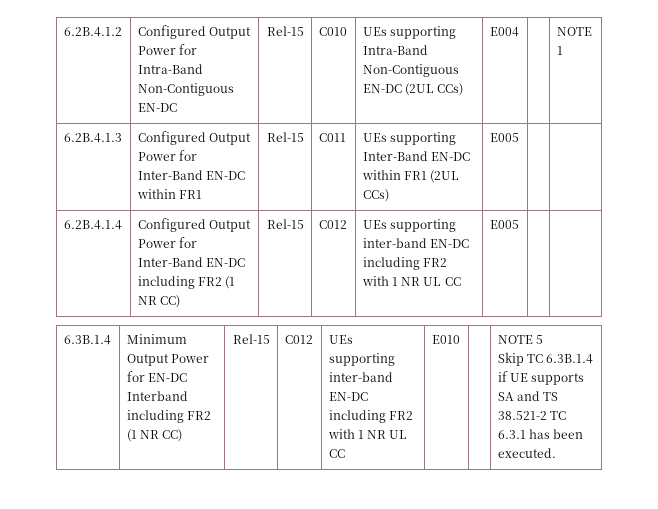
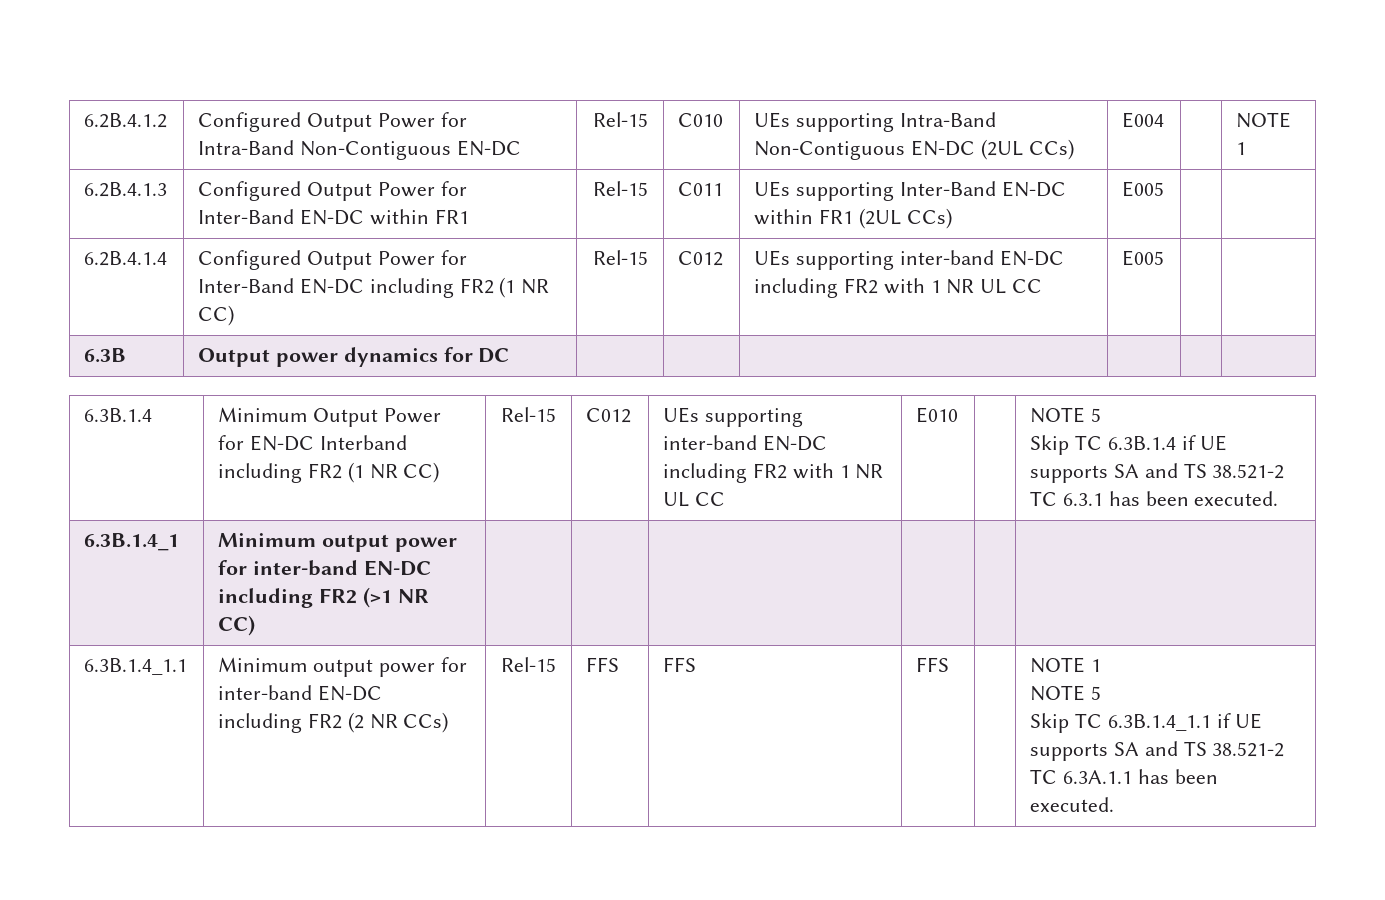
(519, 224) none -> [84,348,127,363] [198,347,510,367] // 6.3B | Output power dynamics for DC | | | | | |
(556, 453) none -> [84,533,180,551] [218,533,457,552] [218,560,431,576] [218,587,429,608] [218,615,256,636] [84,658,188,675] [218,657,467,677] [218,685,382,701] [218,712,449,733] [501,657,556,672] [586,657,620,672] [663,657,697,672] [916,657,950,672] [1030,657,1101,673] [1030,685,1101,701] [1030,713,1263,733] [1030,741,1285,761] [1030,769,1218,784] [1030,797,1115,812] // 6.3B.1.4_1 | Minimum output power for inter-band EN-DC including FR2 (>1 NR CC) | | | | | | // 6.3B.1.4_1.1 | Minimum output power for inter-band EN-DC including FR2 (2 NR CCs) | Rel-15 | FFS | FFS | FFS | | NOTE 1 // NOTE 5 // Skip TC 6.3B.1.4_1.1 if UE supports SA and TS 38.521-2 TC 6.3A.1.1 has been executed.

